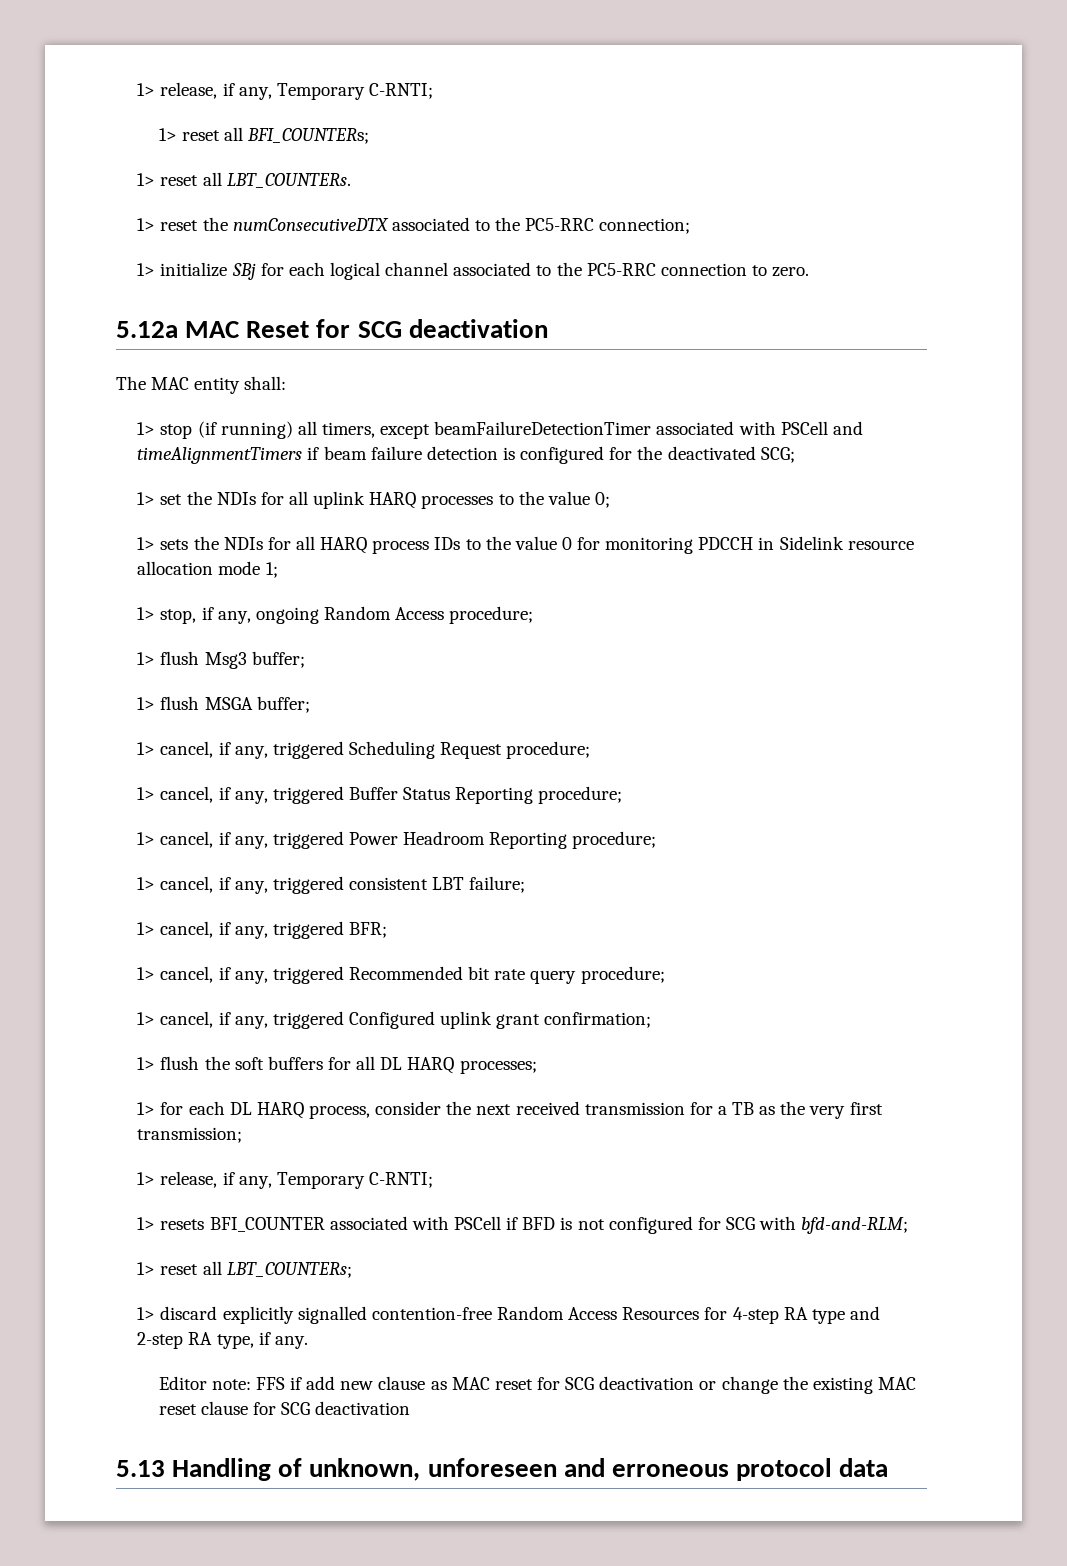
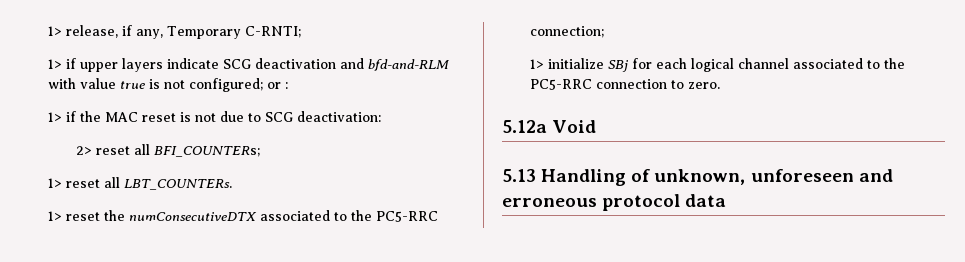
[137,82,434,100] [158,128,177,141] 1> release, if any, Temporary C-RNTI; // 1> -> [47,25,301,39] [47,58,449,72] [47,78,288,92] [47,111,381,122] [75,146,92,155] 1> release, if any, Temporary C-RNTI; // 1> if upper layers indicate SCG deactivation and bfd-and-RLM with value true is not configured; or : // 1> if the MAC reset is not due to SCG deactivation: // 2>
[185,319,548,338] [116,376,287,394] [137,421,863,439] [137,446,795,464] [137,491,610,509] [137,536,914,554] [137,561,278,578] [137,606,534,624] [137,651,305,669] [137,696,310,713] [137,741,591,759] [137,786,623,804] [137,831,657,849] [137,876,526,894] [137,921,388,939] [137,966,665,984] [137,1011,652,1029] [137,1056,537,1074] [137,1101,883,1119] [137,1127,243,1143] [137,1171,434,1189] [137,1216,909,1234] [137,1261,352,1278] [137,1306,880,1324] [137,1332,308,1349] [158,1376,916,1394] [158,1401,411,1415] MAC Reset for SCG deactivation // The MAC entity shall: // 1> stop (if running) all timers, except beamFailureDetectionTimer associated with PSCell and timeAlignmentTimers if beam failure detection is configured for the deactivated SCG; // 1> set the NDIs for all uplink HARQ processes to the value 0; // 1> sets the NDIs for all HARQ process IDs to the value 0 for monitoring PDCCH in Sidelink resource allocation mode 1; // 1> stop, if any, ongoing Random Access procedure; // 1> flush Msg3 buffer; // 1> flush MSGA buffer; // 1> cancel, if any, triggered Scheduling Request procedure; // 1> cancel, if any, triggered Buffer Status Reporting procedure; // 1> cancel, if any, triggered Power Headroom Reporting procedure; // 1> cancel, if any, triggered consistent LBT failure; // 1> cancel, if any, triggered BFR; // 1> cancel, if any, triggered Recommended bit rate query procedure; // 1> cancel, if any, triggered Configured uplink grant confirmation; // 1> flush the soft buffers for all DL HARQ processes; // 1> for each DL HARQ process, consider the next received transmission for a TB as the very first transmission; // 1> release, if any, Temporary C-RNTI; // 1> resets BFI_COUNTER associated with PSCell if BFD is not configured for SCG with bfd-and-RLM; // 1> reset all LBT_COUNTERs; // 1> discard explicitly signalled contention-free Random Access Resources for 4-step RA type and 2-step RA type, if any. // Editor note: FFS if add new clause as MAC reset for SCG deactivation or change the existing MAC reset clause for SCG deactivation -> [552,120,597,133] Void

